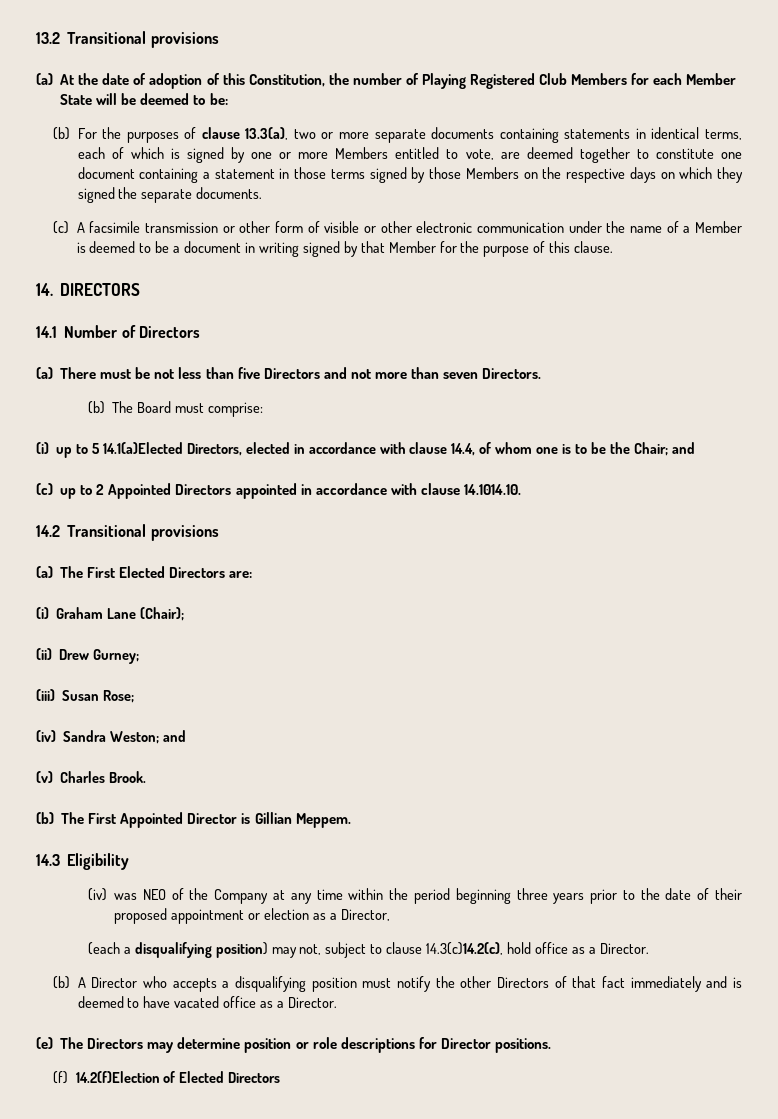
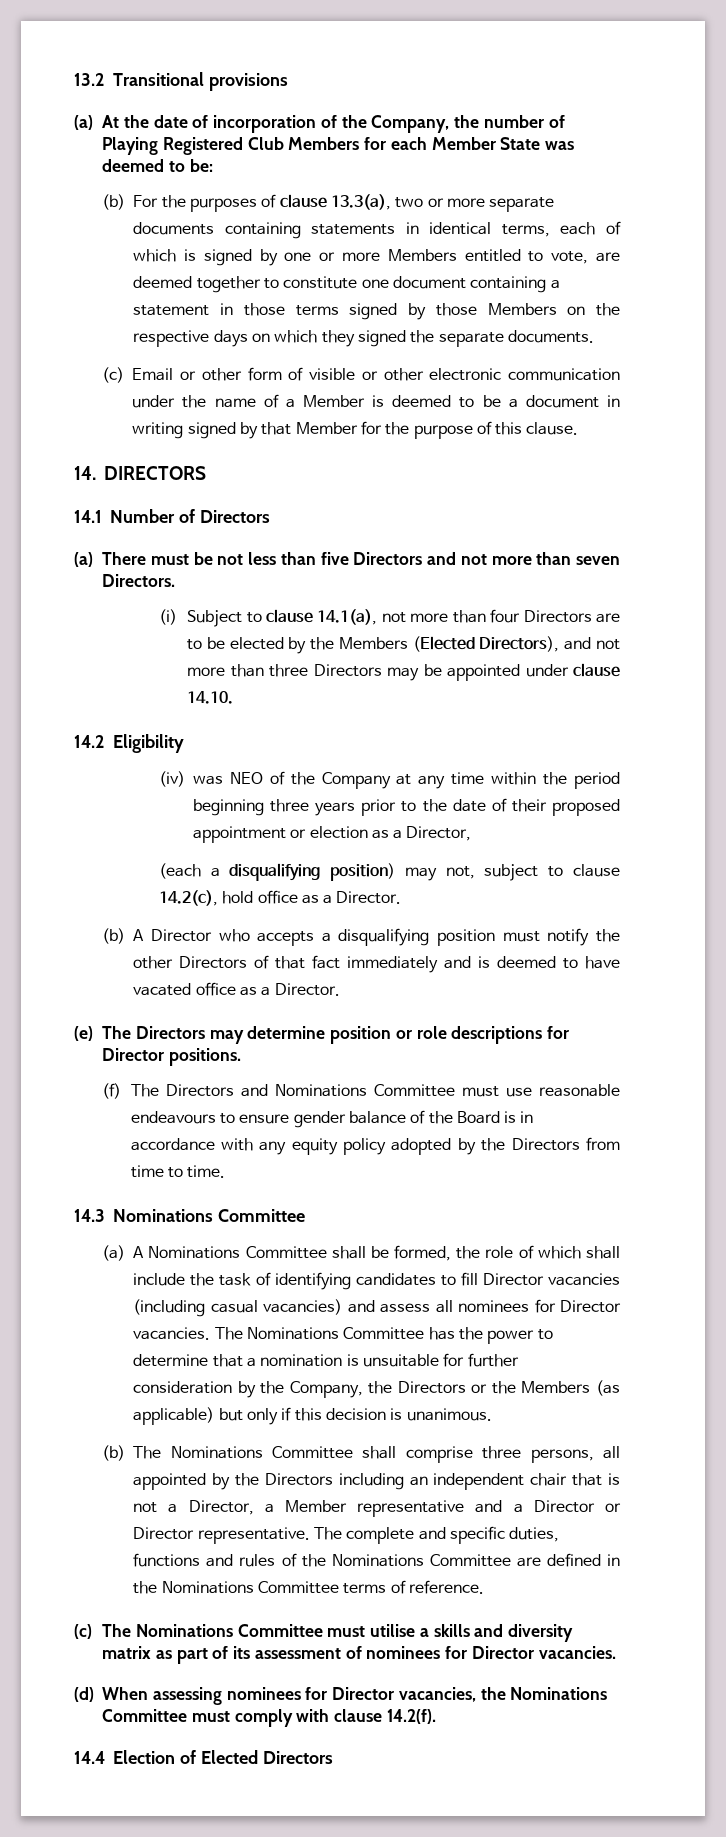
[149,73,325,89] adoption of this Constitution, -> [213,115,450,133] incorporation of the Company,
[96,93,137,105] will be -> [545,141,575,150] was
[76,221,218,233] A facsimile transmission -> [132,368,174,381] Email
[87,401,263,417] [36,442,695,458] [36,483,521,499] [36,524,219,541] [36,566,253,578] [36,607,185,621] [36,648,140,664] [36,689,135,703] [36,730,187,744] [36,771,147,783] [36,812,351,828] [36,854,60,866] (b) The Board must comprise: // (i) up to 5 14.1(a)Elected Directors, elected in accordance with clause 14.4, of whom one is to be the Chair; and // (c) up to 2 Appointed Directors appointed in accordance with clause 14.1014.10. // 14.2 Transitional provisions // (a) The First Elected Directors are: // (i) Graham Lane (Chair); // (ii) Drew Gurney; // (iii) Susan Rose; // (iv) Sandra Weston; and // (v) Charles Brook. // (b) The First Appointed Director is Gillian Meppem. // 14.3 -> [158,609,621,627] [187,636,620,654] [187,663,621,681] [187,691,234,704] [74,735,105,748] (i) Subject to clause 14.1(a), not more than four Directors are to be elected by the Members (Elected Directors), and not more than three Directors may be appointed under clause 14.10. // 14.2
[426,942,504,955] 14.3(c)14.2(c), -> [158,890,218,906] 14.2(c),
[75,1071,160,1083] 14.2(f)Election -> [130,1084,621,1097] [130,1110,534,1128] [130,1137,620,1155] [130,1165,226,1178] [74,1209,305,1222] [102,1245,620,1261] [133,1272,620,1290] [133,1299,622,1317] [133,1327,553,1344] [133,1353,519,1367] [133,1380,621,1398] [133,1407,492,1425] [102,1445,620,1463] [133,1473,620,1490] [133,1500,621,1517] [133,1526,560,1544] [133,1553,620,1567] [133,1580,484,1594] [74,1624,574,1642] [102,1646,616,1664] [74,1687,608,1705] [102,1709,436,1727] [74,1750,175,1764] The Directors and Nominations Committee must use reasonable endeavours to ensure gender balance of the Board is in accordance with any equity policy adopted by the Directors from time to time. // 14.3 Nominations Committee // (a) A Nominations Committee shall be formed, the role of which shall include the task of identifying candidates to fill Director vacancies (including casual vacancies) and assess all nominees for Director vacancies. The Nominations Committee has the power to determine that a nomination is unsuitable for further consideration by the Company, the Directors or the Members (as applicable) but only if this decision is unanimous. // (b) The Nominations Committee shall comprise three persons, all appointed by the Directors including an independent chair that is not a Director, a Member representative and a Director or Director representative. The complete and specific duties, functions and rules of the Nominations Committee are defined in the Nominations Committee terms of reference. // (c) The Nominations Committee must utilise a skills and diversity matrix as part of its assessment of nominees for Director vacancies. // (d) When assessing nominees for Director vacancies, the Nominations Committee must comply with clause 14.2(f). // 14.4 Election

